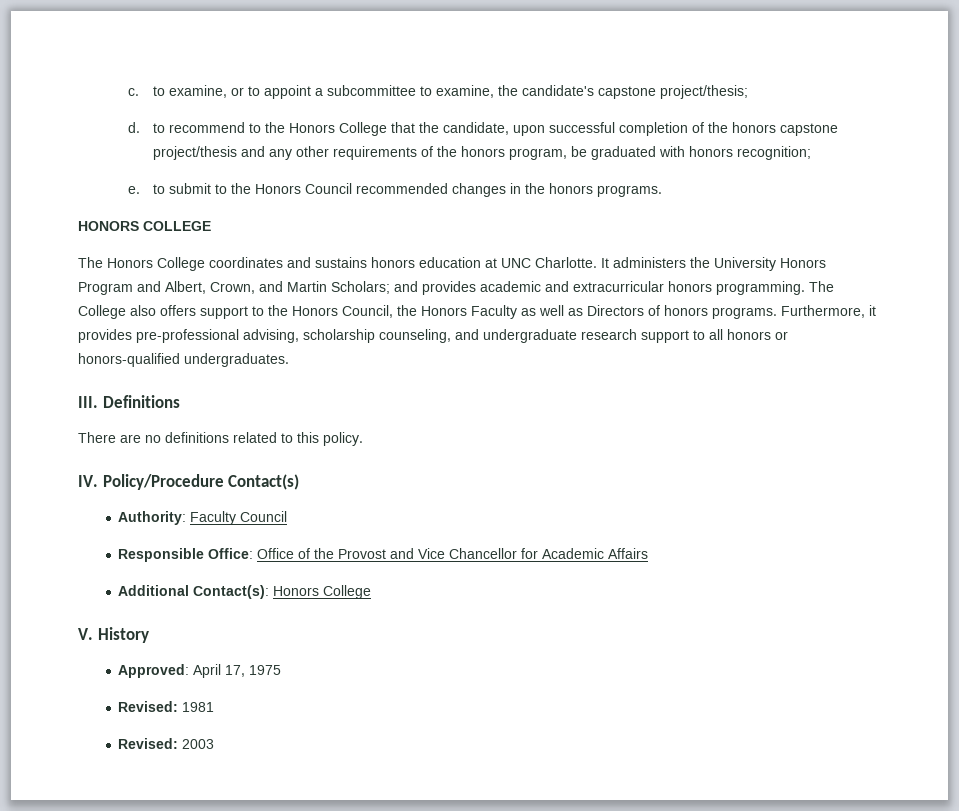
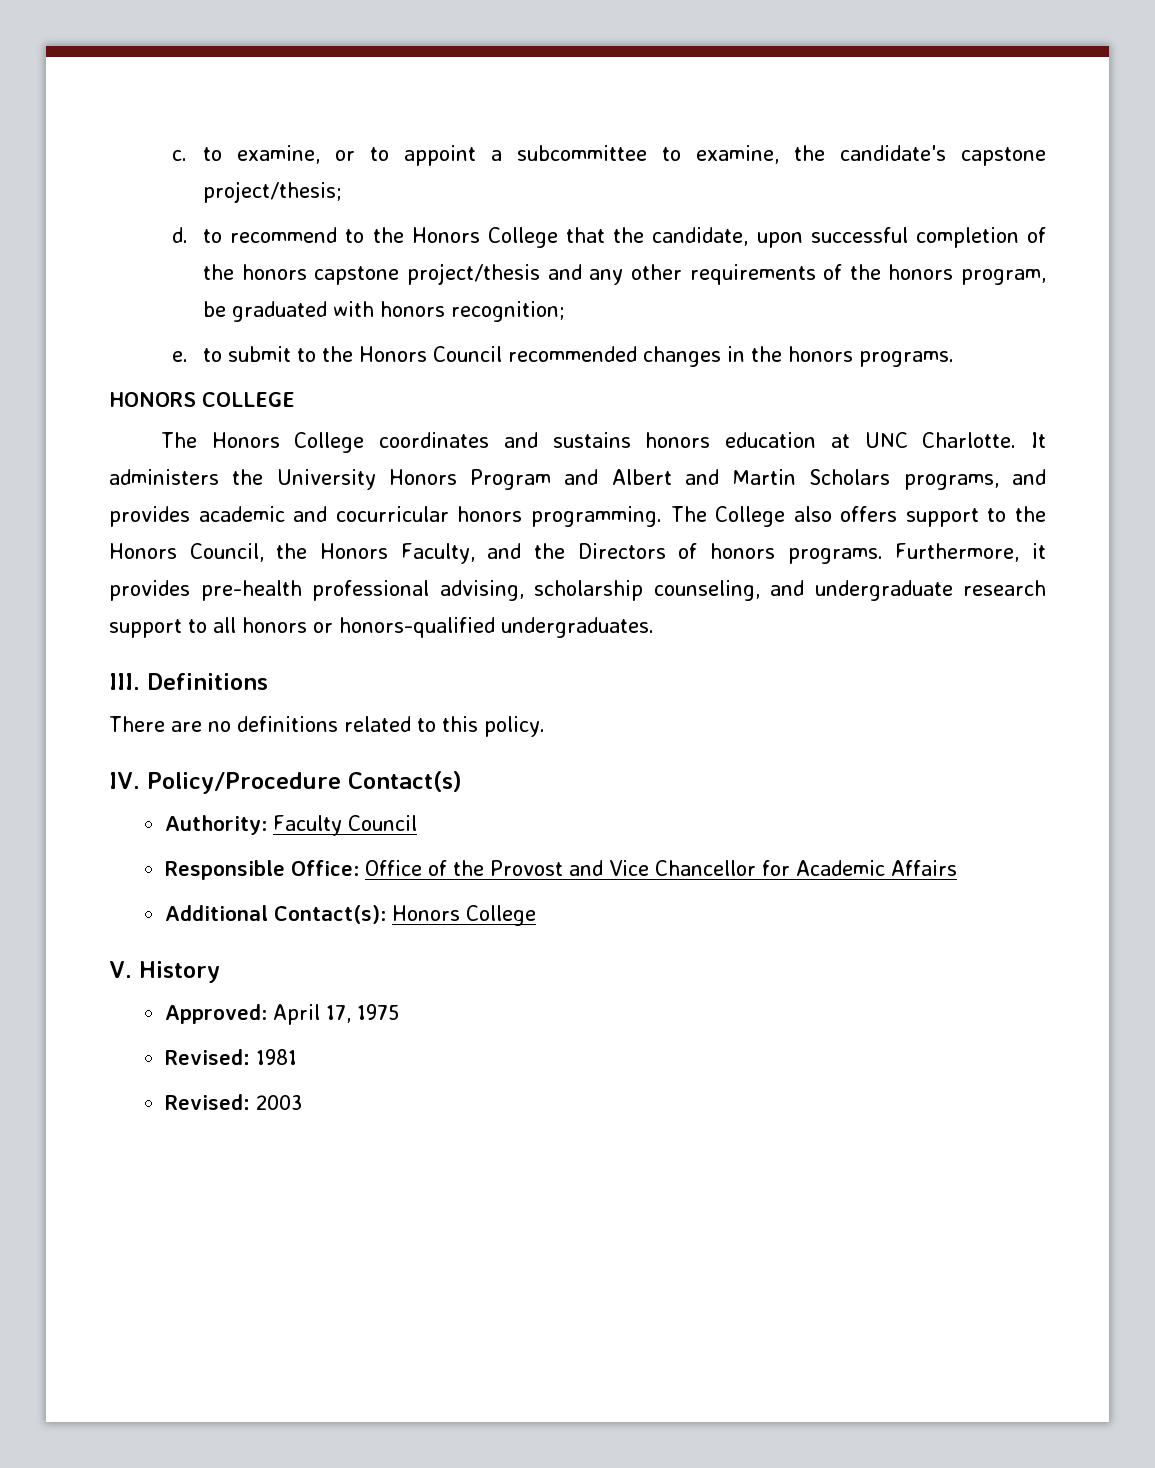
[165,281,390,294] Albert, Crown, and Martin Scholars; -> [611,469,999,490] Albert and Martin Scholars programs,
[573,281,664,292] extracurricular -> [335,506,449,522] cocurricular
[471,305,583,319] Faculty as well as -> [400,543,565,564] Faculty, and the
[136,329,239,343] pre-professional -> [200,580,429,601] pre-health professional

